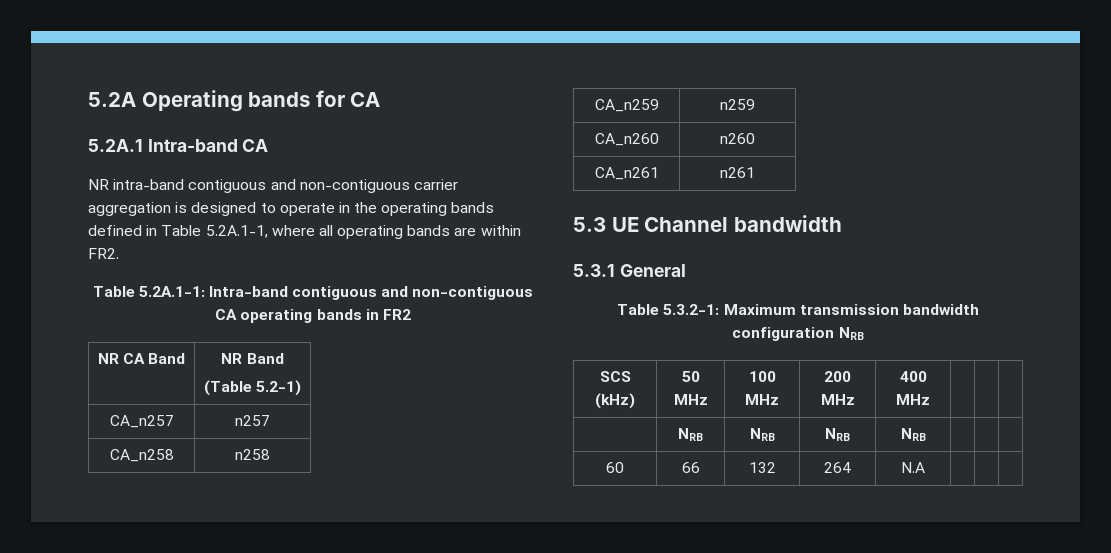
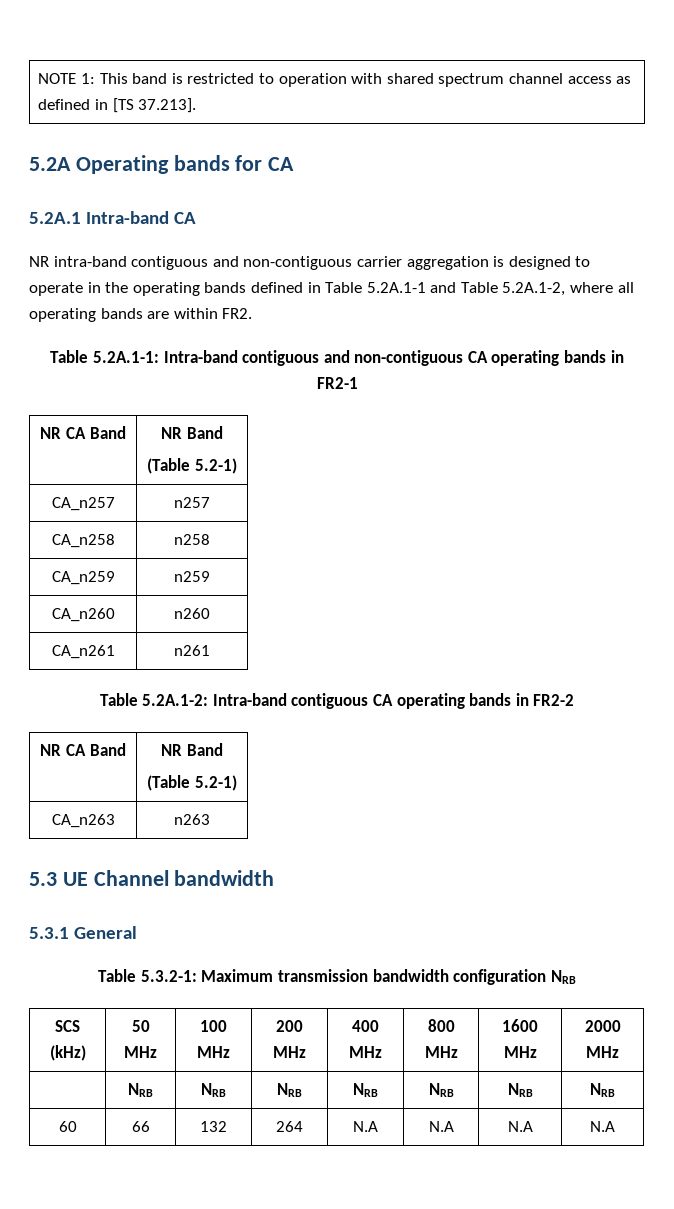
(88, 99) none -> [38,73,632,87] [38,98,197,113] NOTE 1: This band is restricted to operation with shared spectrum channel access as defined in [TS 37.213]. //
[205,225,268,238] 5.2A.1-1, -> [366,282,566,296] 5.2A.1-1 and Table 5.2A.1-2,
[382,309,411,320] FR2 -> [316,377,358,389] FR2-1
(755, 172) none -> [99,693,575,709] [40,743,126,756] [161,743,223,756] [147,775,237,791] [51,814,115,828] [174,814,210,825] // Table 5.2A.1-2: Intra-band contiguous CA operating bands in FR2-2 // NR CA Band | NR Band // (Table 5.2-1) // CA_n263 | n263
[678,428,703,441] [749,428,775,441] [825,428,850,441] [900,428,926,441] | | // | NRB | NRB | NRB | NRB | | | -> [427,1019,455,1032] [424,1046,458,1058] [502,1019,538,1032] [503,1046,537,1058] [584,1020,621,1032] [586,1046,619,1058] [128,1083,153,1097] [201,1083,226,1097] [277,1083,302,1097] [353,1083,378,1097] [428,1083,454,1097] [507,1083,533,1097] [590,1083,615,1097] 800 MHz | 1600 MHz | 2000 MHz // | NRB | NRB | NRB | NRB | NRB | NRB | NRB
(925, 467) | | -> [428,1121,454,1132] [507,1121,533,1132] [590,1121,615,1132] N.A | N.A | N.A

